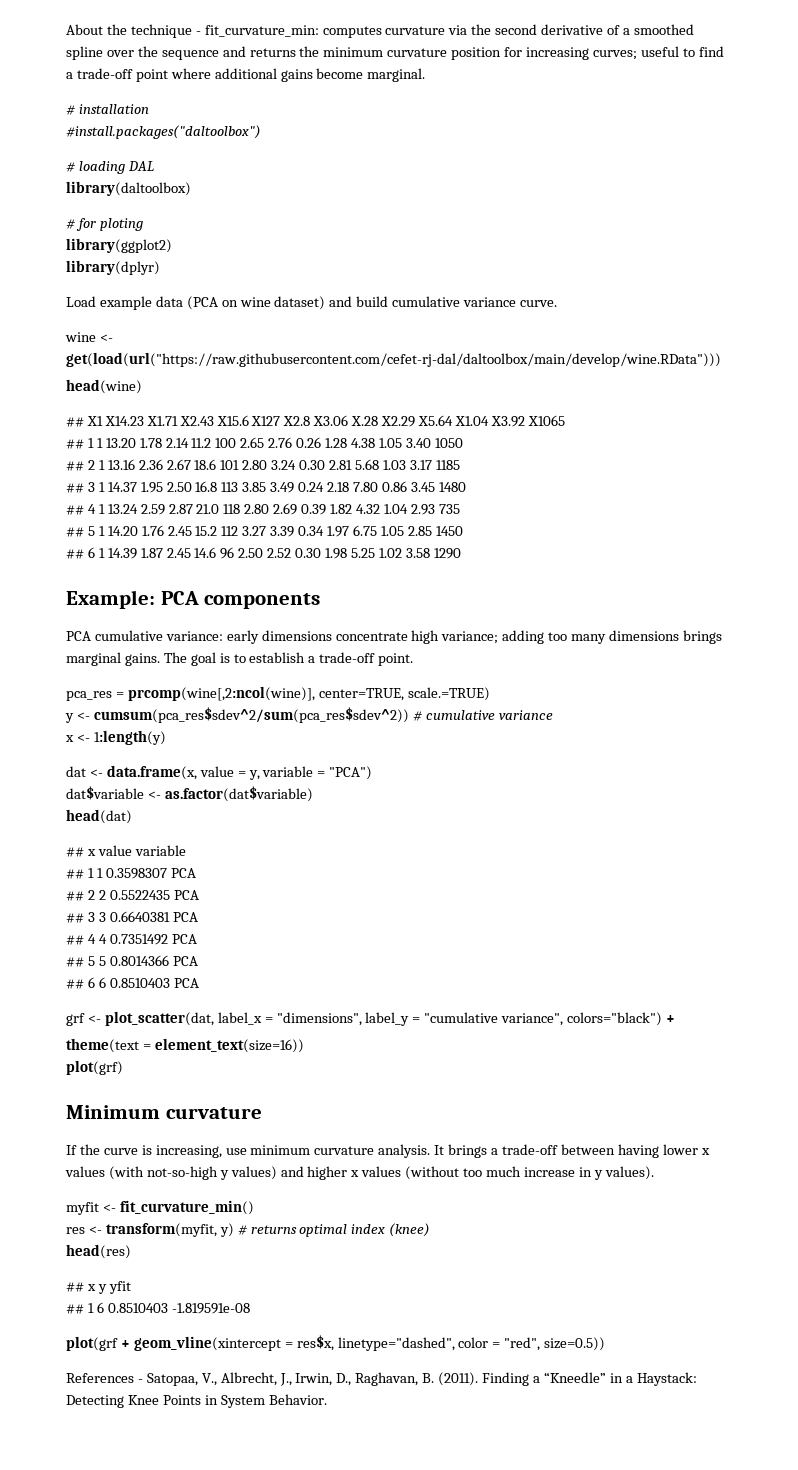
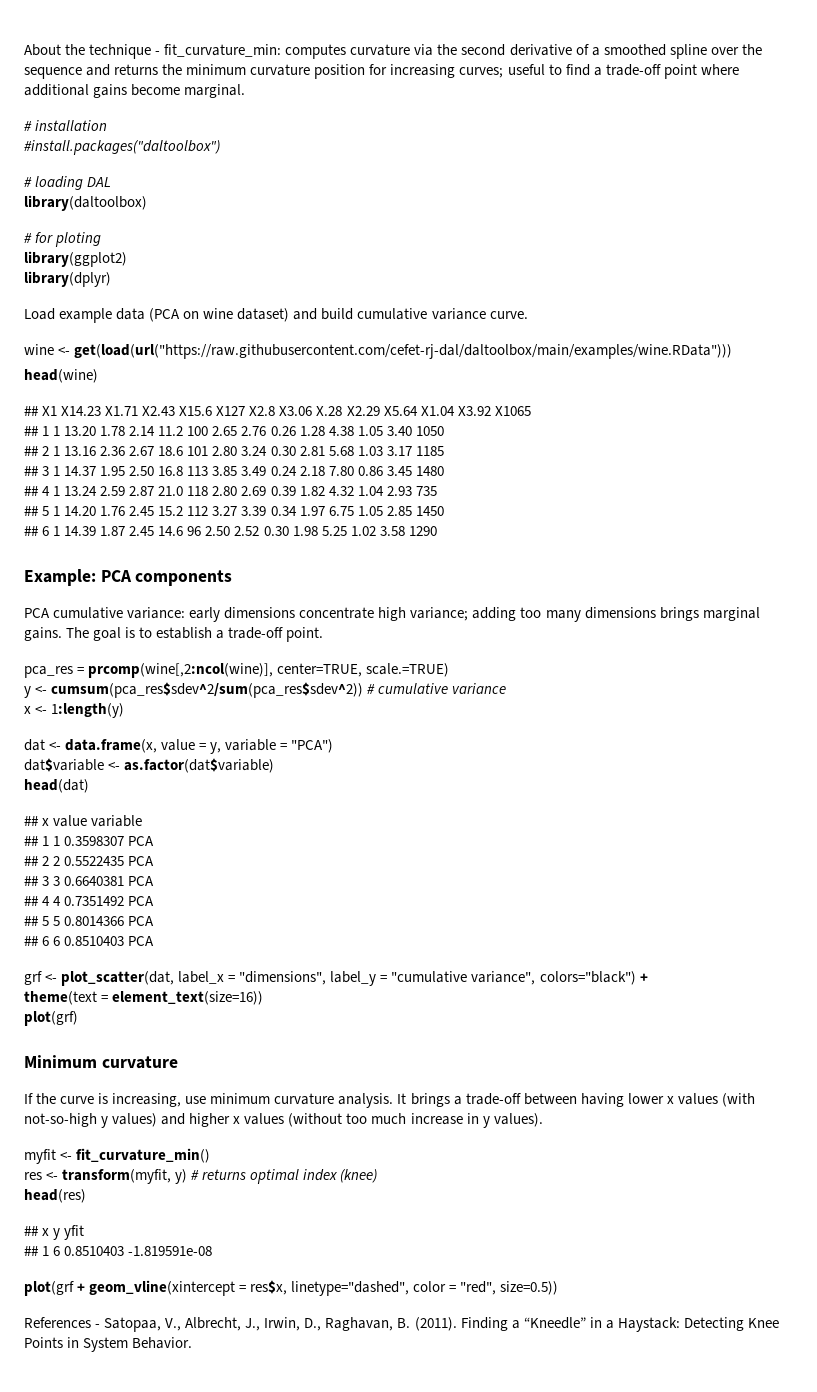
[66,352,721,367] get(load(url("https://raw.githubusercontent.com/cefet-rj-dal/daltoolbox/main/develop/wine.RData"))) -> [74,344,733,359] get(load(url("https://raw.githubusercontent.com/cefet-rj-dal/daltoolbox/main/examples/wine.RData")))

